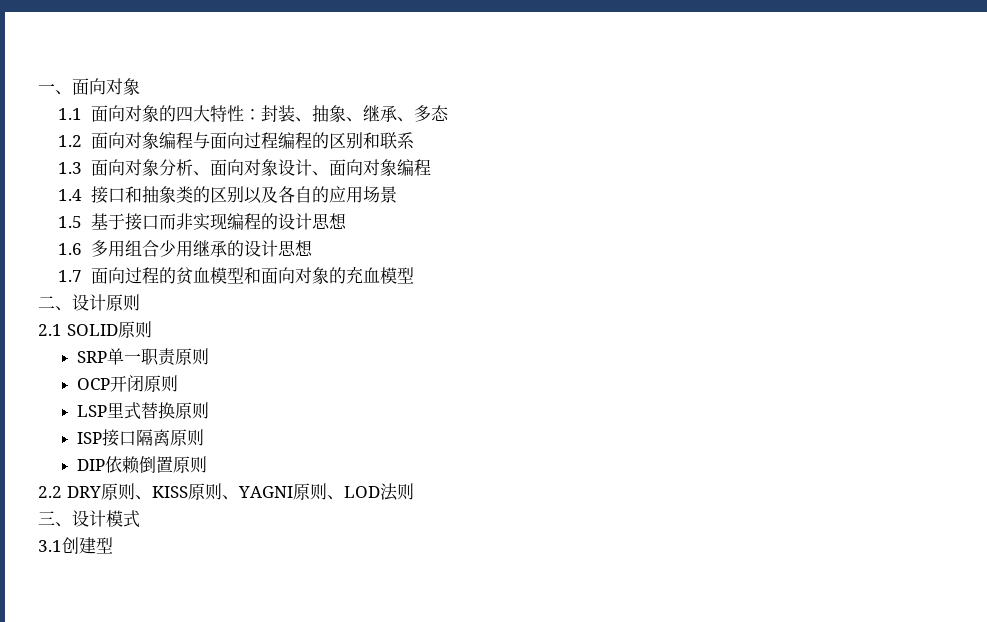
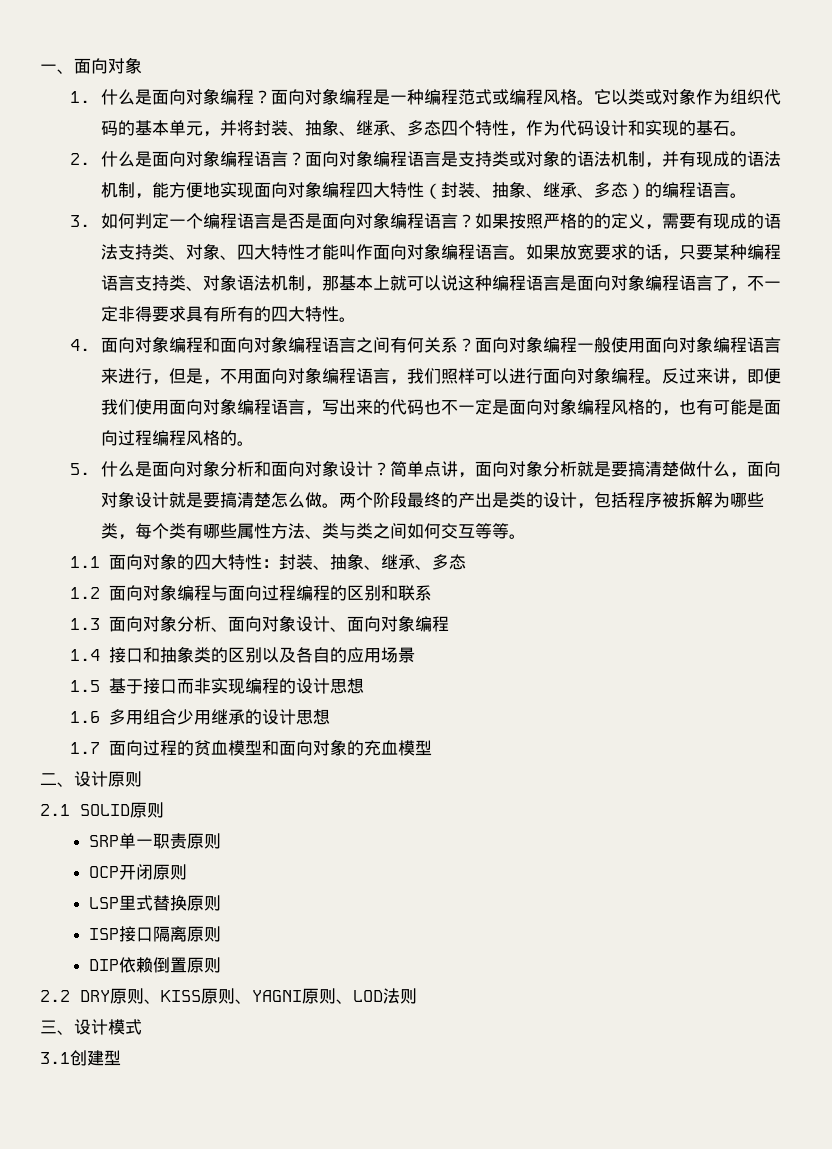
(140, 86) none -> [70,88,781,105] [100,119,747,137] [70,150,781,168] [100,181,747,199] [70,212,781,230] [100,243,781,261] [100,274,781,292] [100,306,356,322] [70,336,781,353] [100,367,781,385] [100,398,781,416] [100,430,254,446] [70,460,781,478] [100,491,764,509] [100,523,526,540] // 1.什么是面向对象编程？面向对象编程是一种编程范式或编程风格。它以类或对象作为组织代码的基本单元，并将封装、抽象、继承、多态四个特性，作为代码设计和实现的基石。 // 2.什么是面向对象编程语言？面向对象编程语言是支持类或对象的语法机制，并有现成的语法机制，能方便地实现面向对象编程四大特性（封装、抽象、继承、多态）的编程语言。 // 3.如何判定一个编程语言是否是面向对象编程语言？如果按照严格的的定义，需要有现成的语法支持类、对象、四大特性才能叫作面向对象编程语言。如果放宽要求的话，只要某种编程语言支持类、对象语法机制，那基本上就可以说这种编程语言是面向对象编程语言了，不一定非得要求具有所有的四大特性。 // 4.面向对象编程和面向对象编程语言之间有何关系？面向对象编程一般使用面向对象编程语言来进行，但是，不用面向对象编程语言，我们照样可以进行面向对象编程。反过来讲，即便我们使用面向对象编程语言，写出来的代码也不一定是面向对象编程风格的，也有可能是面向过程编程风格的。 // 5.什么是面向对象分析和面向对象设计？简单点讲，面向对象分析就是要搞清楚做什么，面向对象设计就是要搞清楚怎么做。两个阶段最终的产出是类的设计，包括程序被拆解为哪些类，每个类有哪些属性方法、类与类之间如何交互等等。

